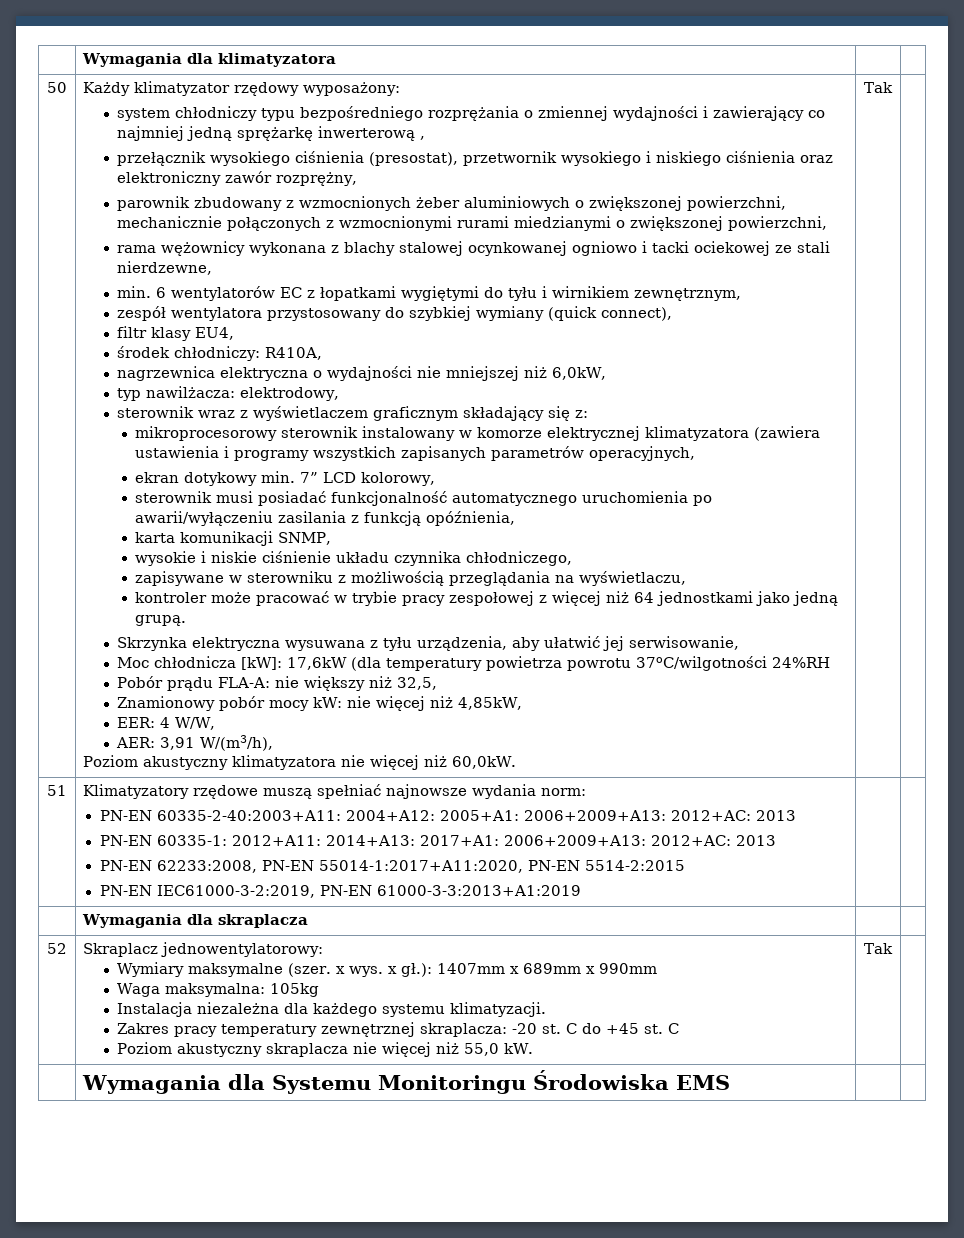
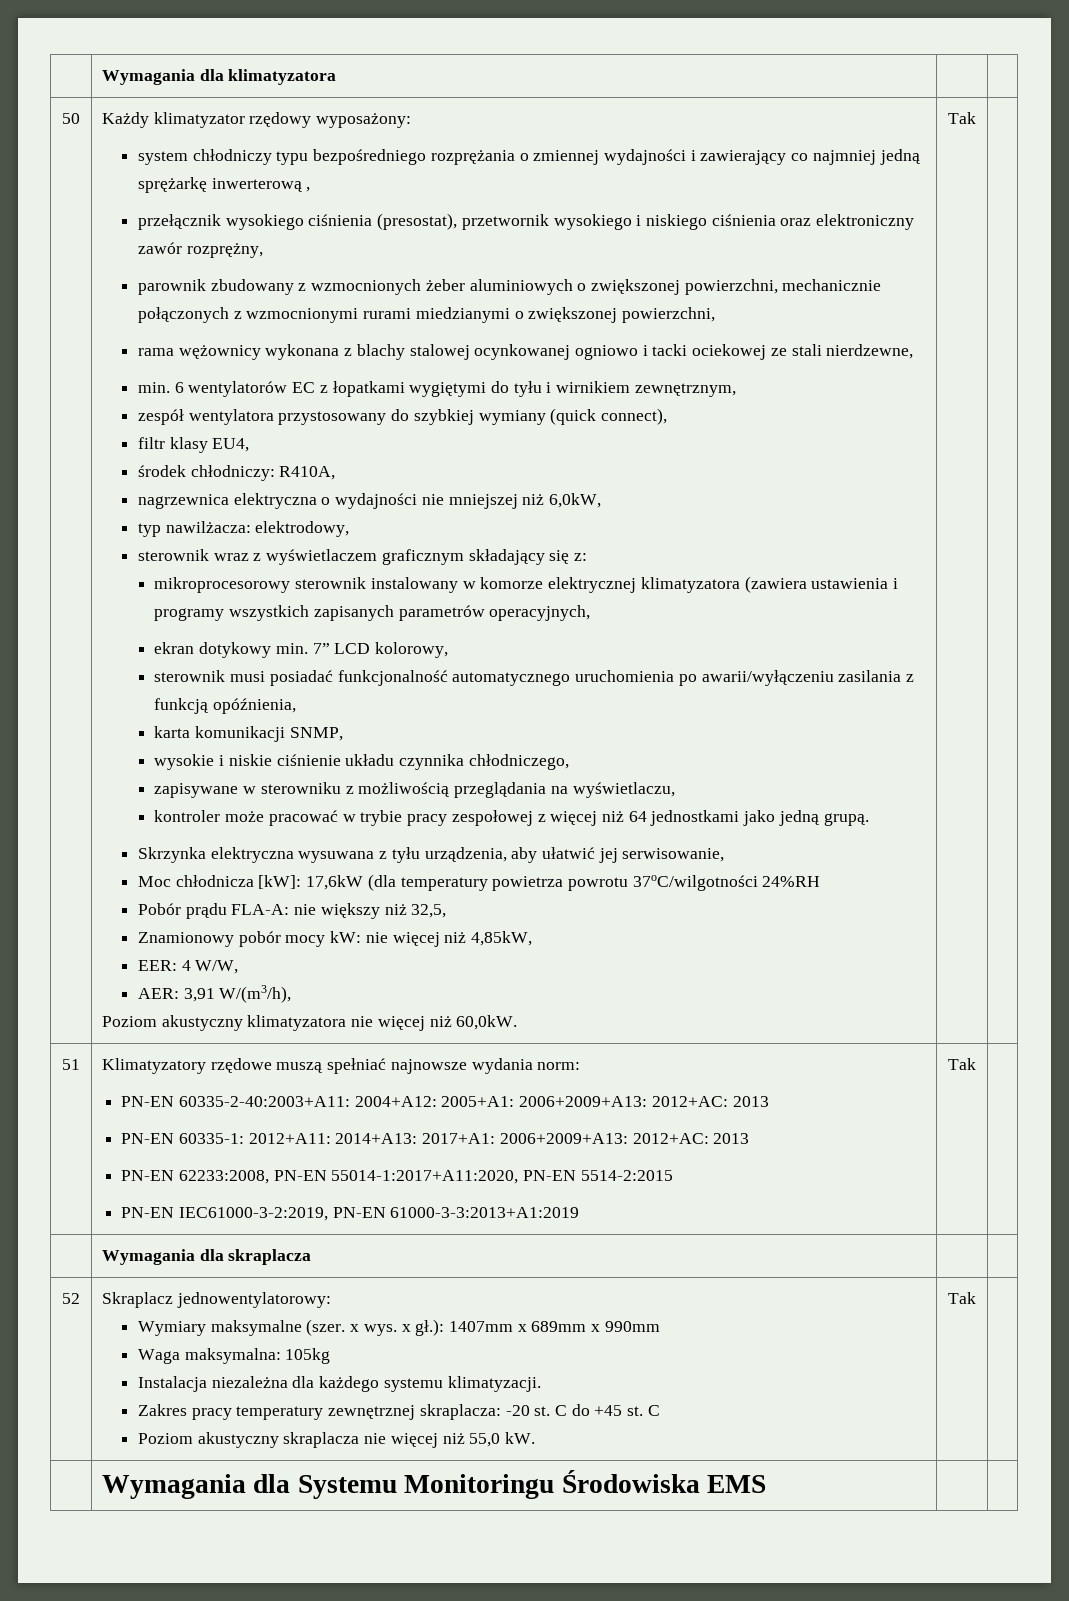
(581, 890) none -> [948,1058,976,1070] Tak

